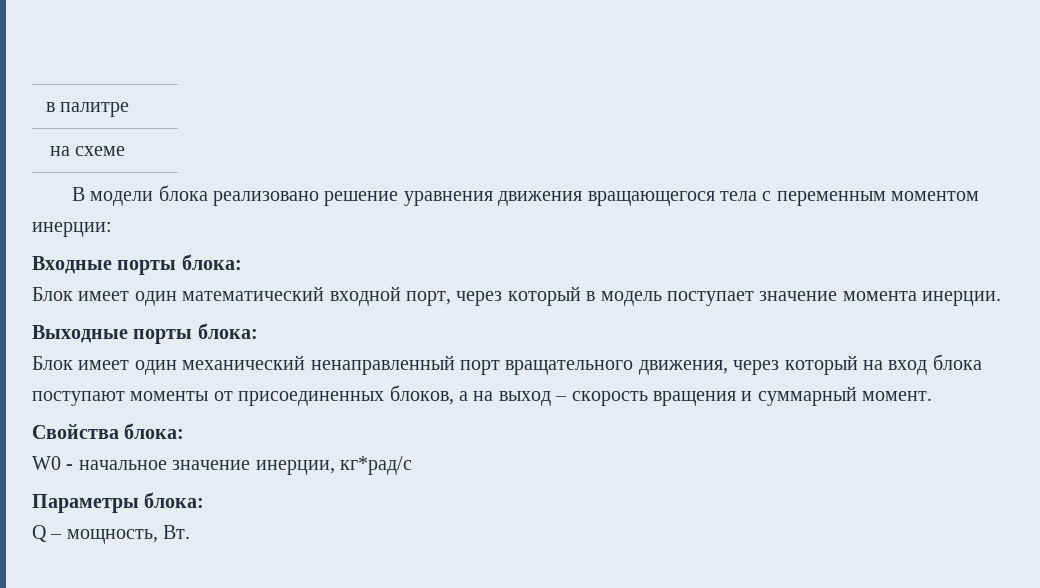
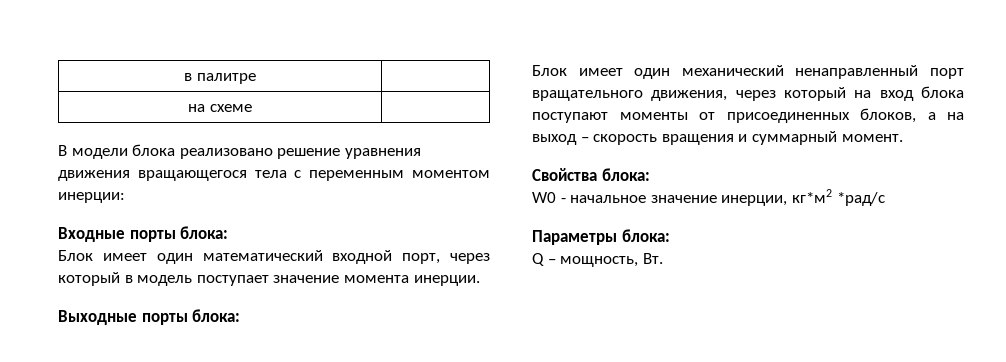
[340,456,412,475] кг*рад/с -> [791,189,885,206] кг*м2 *рад/с

